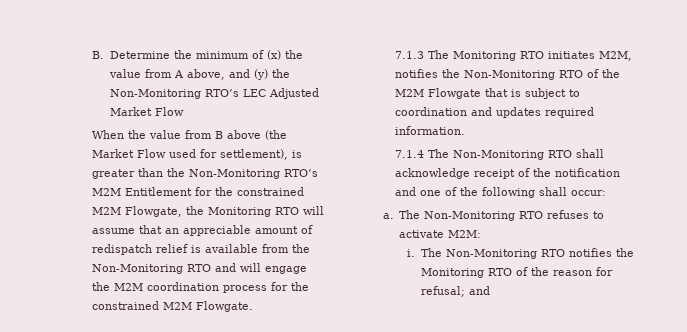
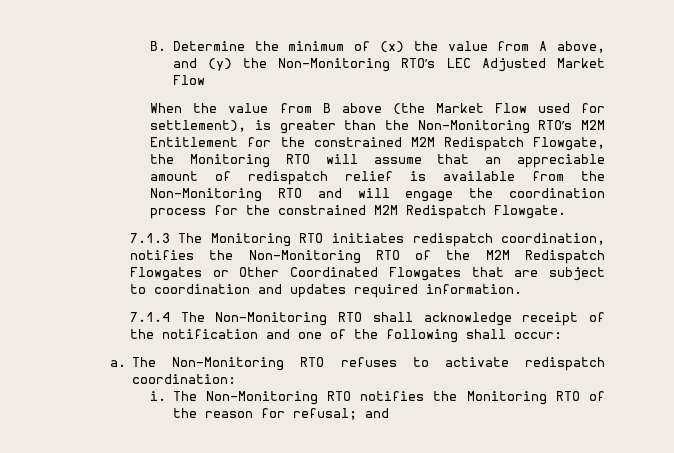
(122, 211) none -> [443,137,524,151] Redispatch
[114,283,144,291] M2M -> (494, 193) none
(193, 306) none -> [406,205,487,219] Redispatch
[599,51,633,61] M2M, -> [412,233,605,247] redispatch coordination,
[428,88,522,99] Flowgate that is -> [525,250,605,264] [129,267,539,281] Redispatch Flowgates or Other Coordinated Flowgates that are
[448,230,482,238] M2M: -> [525,357,605,371] [132,374,237,384] redispatch coordination:

